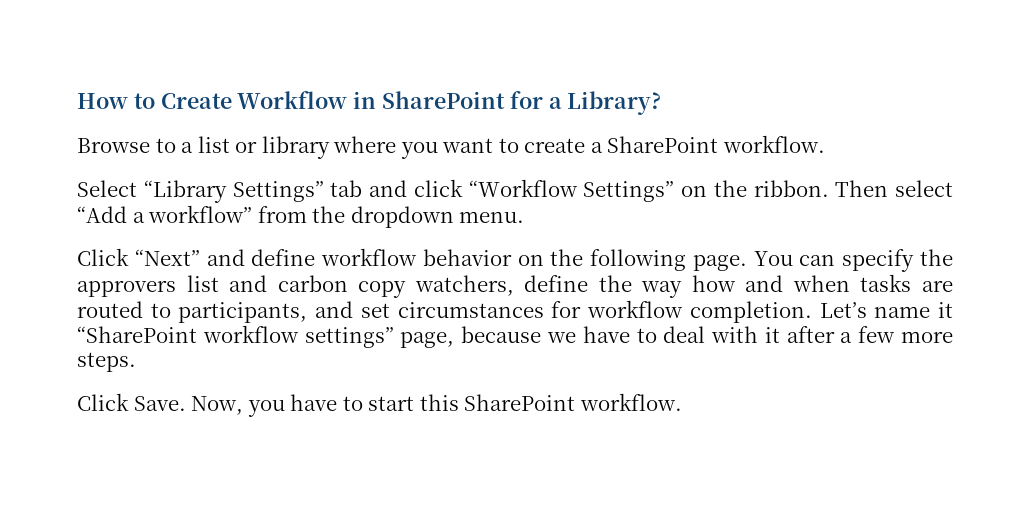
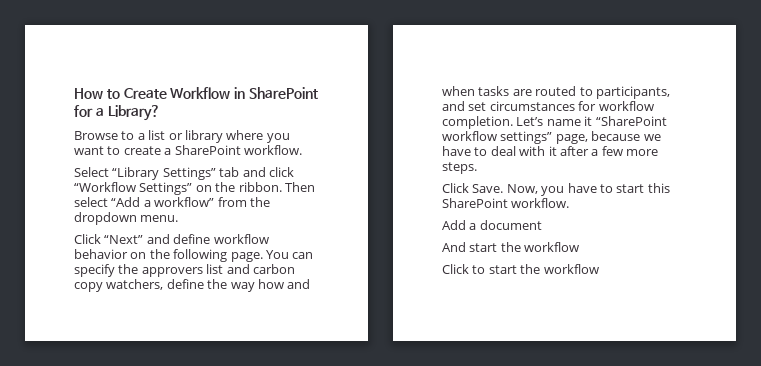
(682, 402) none -> [442,220,542,230] [442,242,580,252] [442,264,599,274] // Add a document // And start the workflow // Click to start the workflow

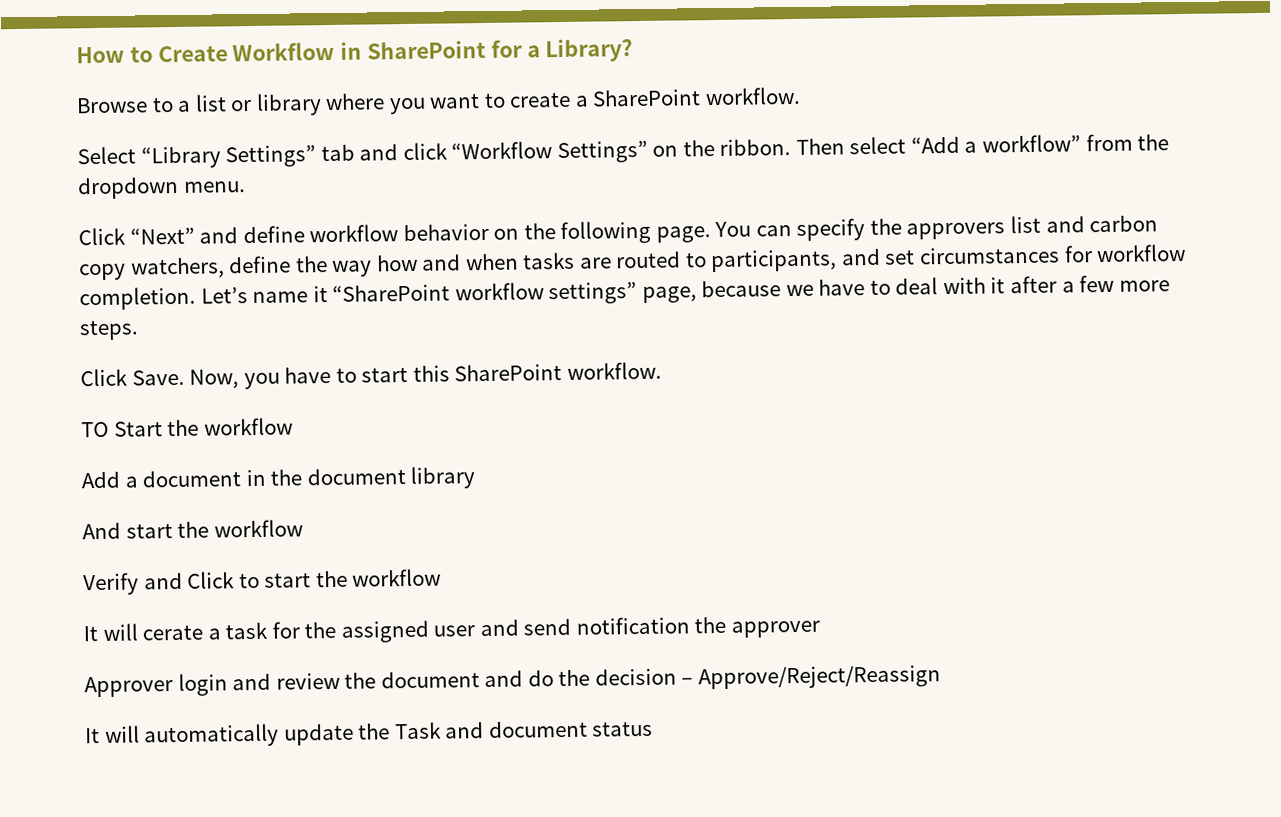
(570, 203) none -> [81,417,293,438] // TO Start the workflow
(542, 225) none -> [245,466,477,489] in the document library
(580, 247) none -> [83,572,183,596] Verify and
(599, 269) none -> [83,616,820,643] [84,665,941,698] [85,720,654,748] // It will cerate a task for the assigned user and send notification the approver // Approver login and review the document and do the decision – Approve/Reject/Reassign // It will automatically update the Task and document status

